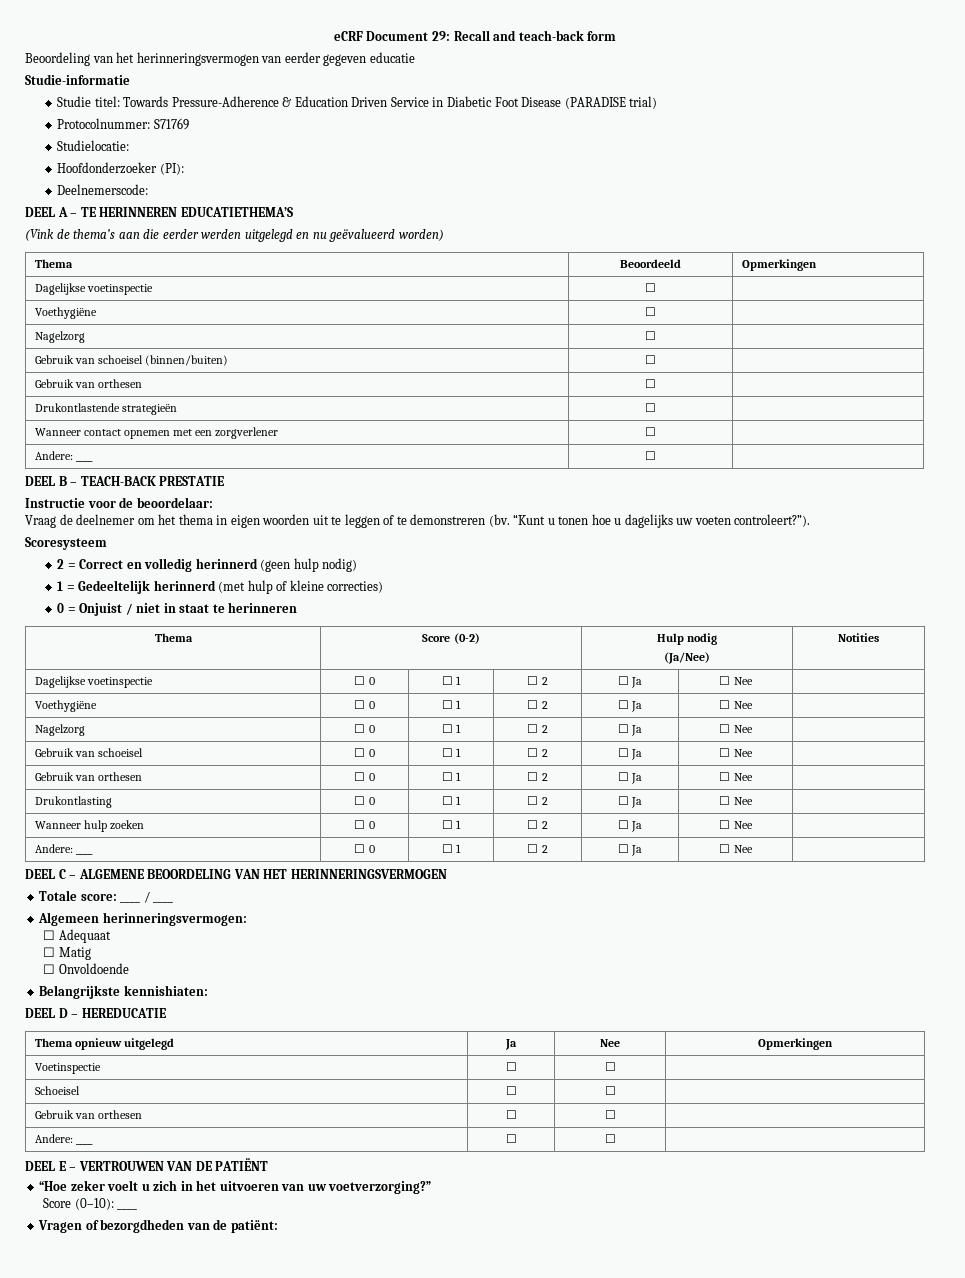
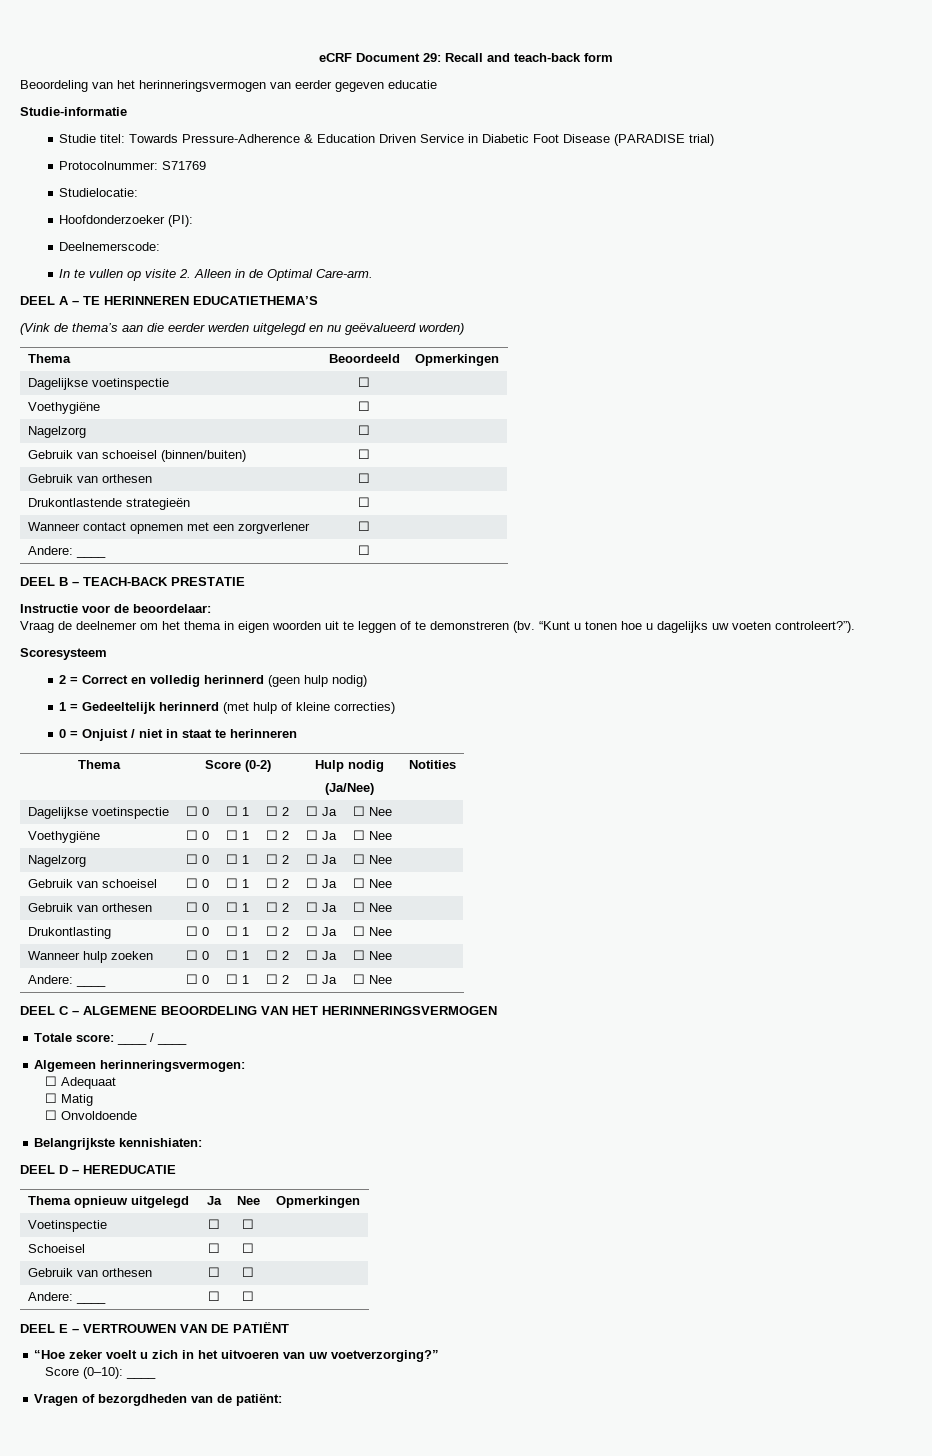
(149, 189) none -> [59,269,374,281] // In te vullen op visite 2. Alleen in de Optimal Care-arm.

